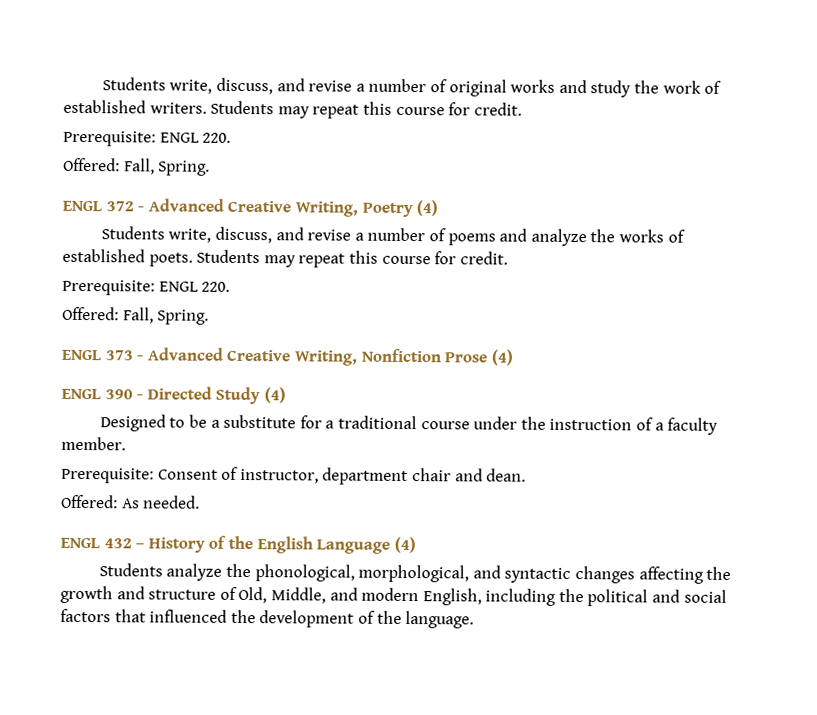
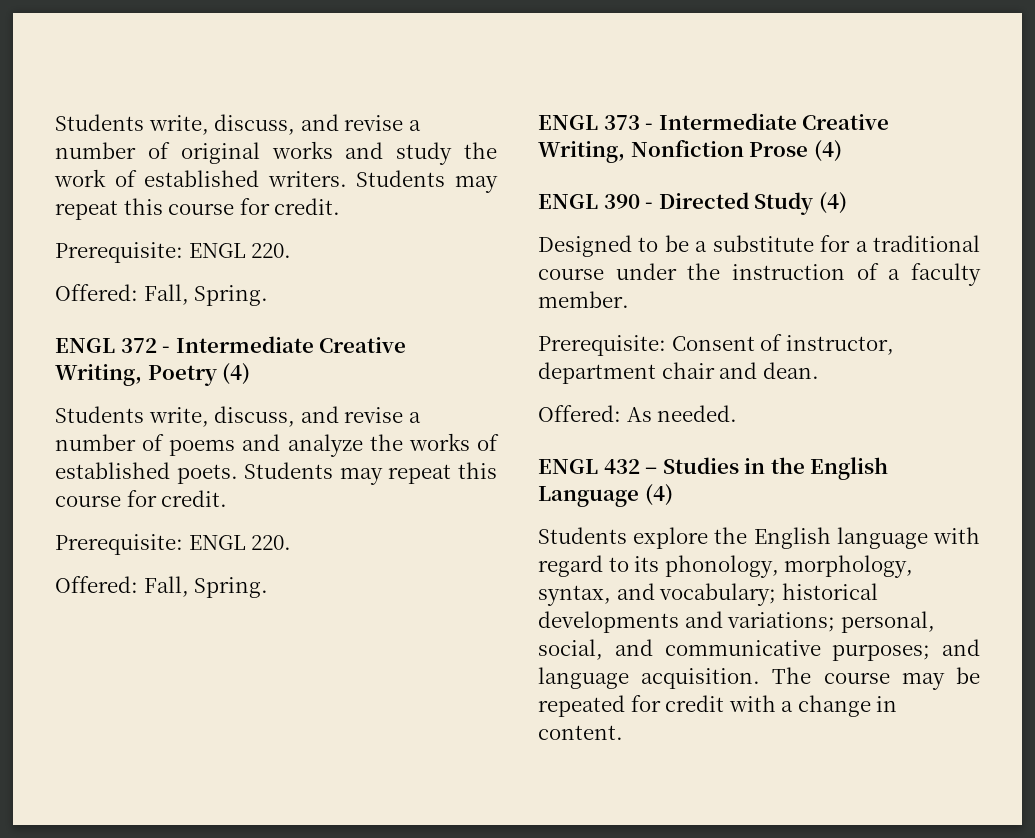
[147,198,224,212] Advanced -> [175,336,314,353] Intermediate
[146,347,224,361] Advanced -> [658,113,797,130] Intermediate
[147,535,227,553] History of -> [662,457,766,474] Studies in
[166,563,732,584] [60,585,727,607] [60,608,475,629] analyze the phonological, morphological, and syntactic changes affecting the growth and structure of Old, Middle, and modern English, including the political and social factors that influenced the development of the language. -> [633,527,980,549] [538,555,914,578] [538,583,878,606] [538,611,935,633] [538,639,980,661] [538,667,980,690] [538,695,898,717] [538,725,623,740] explore the English language with regard to its phonology, morphology, syntax, and vocabulary; historical developments and variations; personal, social, and communicative purposes; and language acquisition. The course may be repeated for credit with a change in content.

